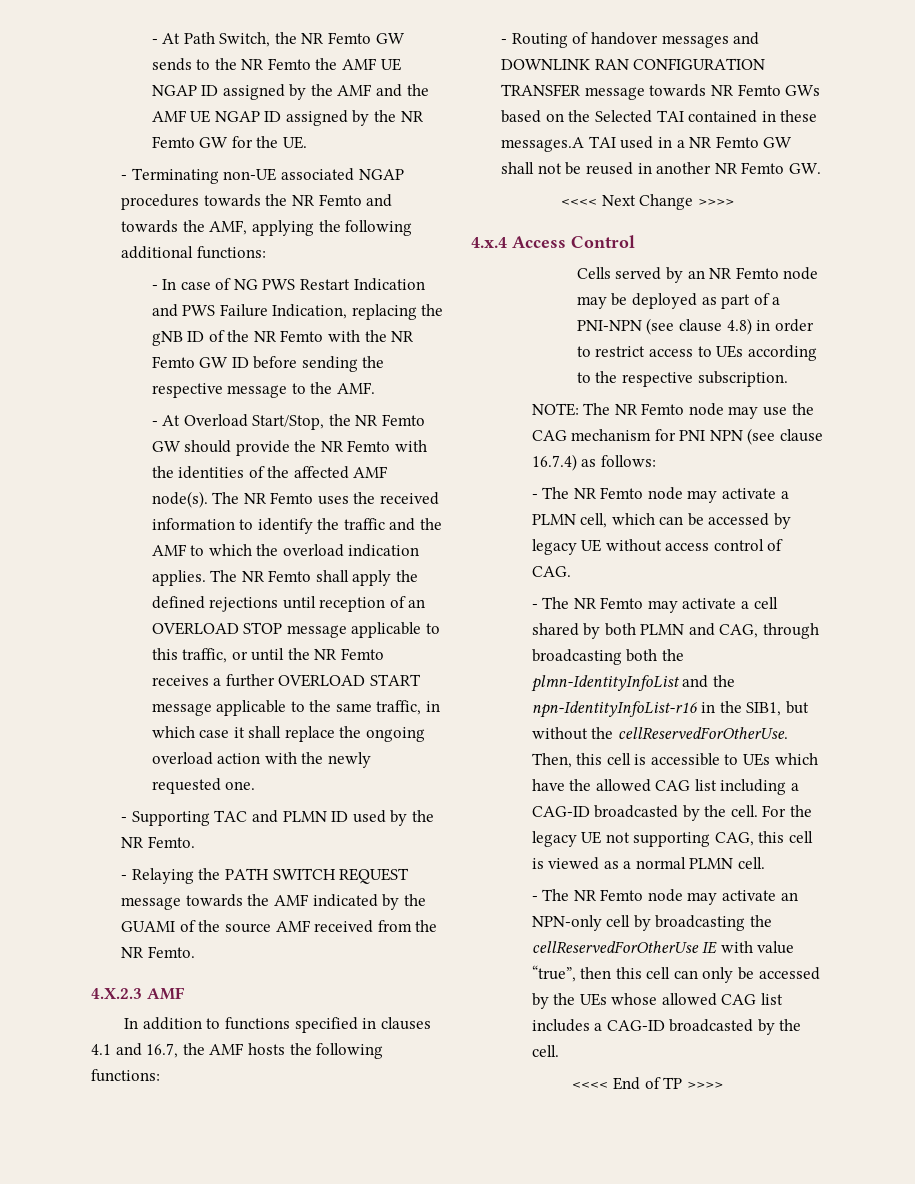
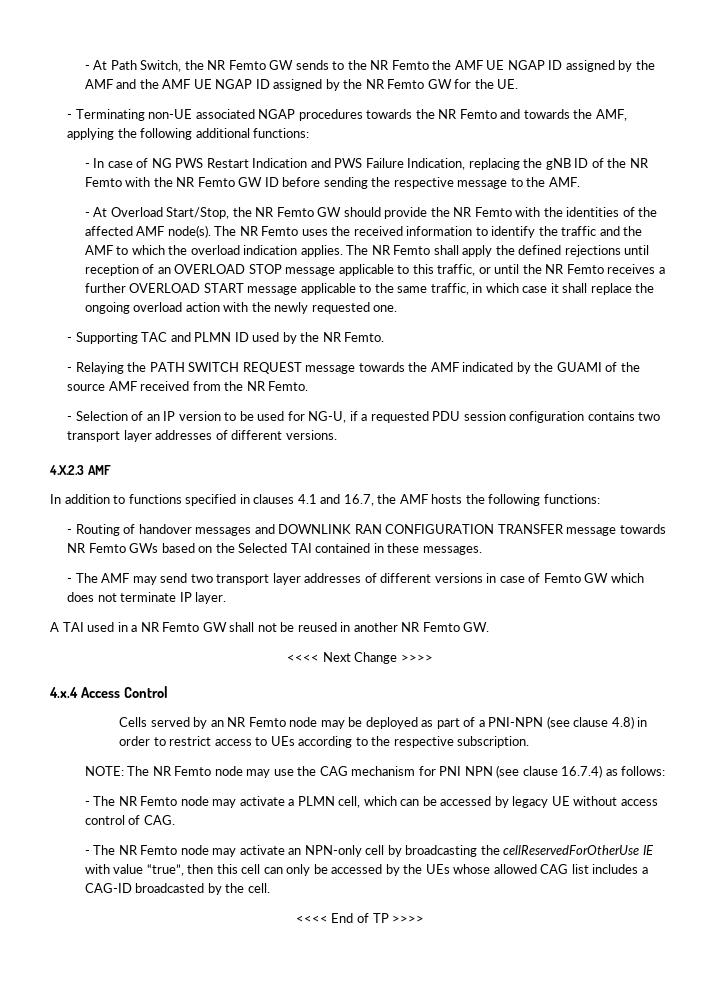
(195, 952) none -> [67,411,661,423] [67,430,337,442] // - Selection of an IP version to be used for NG-U, if a requested PDU session configuration contains two transport layer addresses of different versions.
[501,137,585,152] messages.A -> [422,546,482,555] [67,573,644,585] [67,592,227,604] [50,622,59,632] messages. // - The AMF may send two transport layer addresses of different versions in case of Femto GW which does not terminate IP layer. // A
[531,597,778,613] [531,623,820,639] [531,649,684,665] [530,675,735,692] [531,701,809,718] [531,727,788,740] [531,753,818,768] [531,779,800,795] [531,805,813,821] [531,831,814,847] [531,857,766,870] // - The NR Femto may activate a cell shared by both PLMN and CAG, through broadcasting both the plmn-IdentityInfoList and the npn-IdentityInfoList-r16 in the SIB1, but without the cellReservedForOtherUse. Then, this cell is accessible to UEs which have the allowed CAG list including a CAG-ID broadcasted by the cell. For the legacy UE not supporting CAG, this cell is viewed as a normal PLMN cell. -> (175, 820) none

